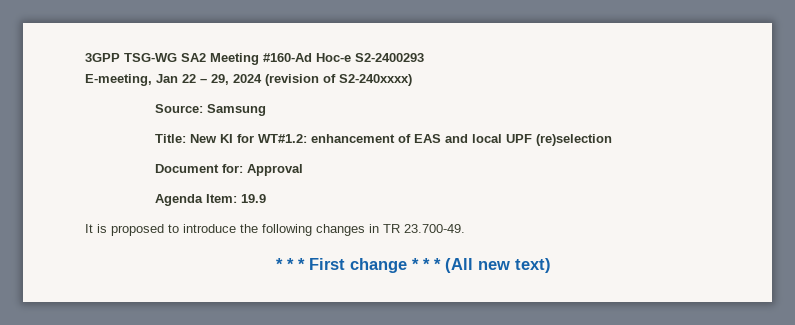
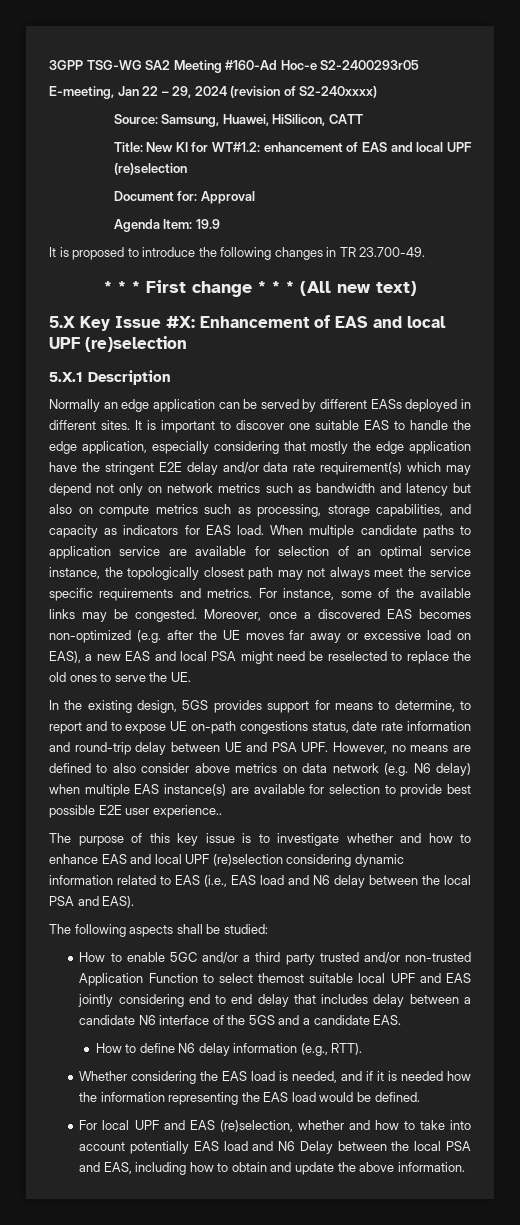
[355,53,424,62] S2-2400293 -> [320,60,420,70] S2-2400293r05
[206,104,266,116] Samsung -> [161,114,363,127] Samsung, Huawei, HiSilicon, CATT
(551, 265) none -> [49,315,446,331] [49,336,187,352] [49,370,171,385] [49,399,471,412] [49,420,471,433] [49,441,471,454] [49,462,471,475] [49,483,471,496] [49,504,471,517] [49,525,471,538] [49,546,472,559] [49,567,471,580] [49,588,472,601] [49,609,471,622] [49,630,472,643] [49,651,471,664] [49,672,191,682] [49,700,472,713] [49,721,472,734] [49,742,471,755] [49,763,471,776] [49,784,471,797] [49,805,222,818] [49,833,471,846] [49,854,404,867] [49,875,471,888] [49,896,135,908] [49,924,268,937] [79,952,472,965] [79,973,471,986] [78,994,471,1007] [79,1015,402,1025] [95,1043,363,1056] [79,1071,471,1084] [79,1092,420,1105] [79,1120,471,1132] [79,1141,471,1154] [79,1162,465,1175] // 5.X Key Issue #X: Enhancement of EAS and local UPF (re)selection // 5.X.1 Description // Normally an edge application can be served by different EASs deployed in different sites. It is important to discover one suitable EAS to handle the edge application, especially considering that mostly the edge application have the stringent E2E delay and/or data rate requirement(s) which may depend not only on network metrics such as bandwidth and latency but also on compute metrics such as processing, storage capabilities, and capacity as indicators for EAS load. When multiple candidate paths to application service are available for selection of an optimal service instance, the topologically closest path may not always meet the service specific requirements and metrics. For instance, some of the available links may be congested. Moreover, once a discovered EAS becomes non-optimized (e.g. after the UE moves far away or excessive load on EAS), a new EAS and local PSA might need be reselected to replace the old ones to serve the UE. // In the existing design, 5GS provides support for means to determine, to report and to expose UE on-path congestions status, date rate information and round-trip delay between UE and PSA UPF. However, no means are defined to also consider above metrics on data network (e.g. N6 delay) when multiple EAS instance(s) are available for selection to provide best possible E2E user experience.. // The purpose of this key issue is to investigate whether and how to enhance EAS and local UPF (re)selection considering dynamic information related to EAS (i.e., EAS load and N6 delay between the local PSA and EAS). // The following aspects shall be studied: // How to enable 5GC and/or a third party trusted and/or non-trusted Application Function to select themost suitable local UPF and EAS jointly considering end to end delay that includes delay between a candidate N6 interface of the 5GS and a candidate EAS. // How to define N6 delay information (e.g., RTT). // Whether considering the EAS load is needed, and if it is needed how the information representing the EAS load would be defined. // For local UPF and EAS (re)selection, whether and how to take into account potentially EAS load and N6 Delay between the local PSA and EAS, including how to obtain and update the above information.

